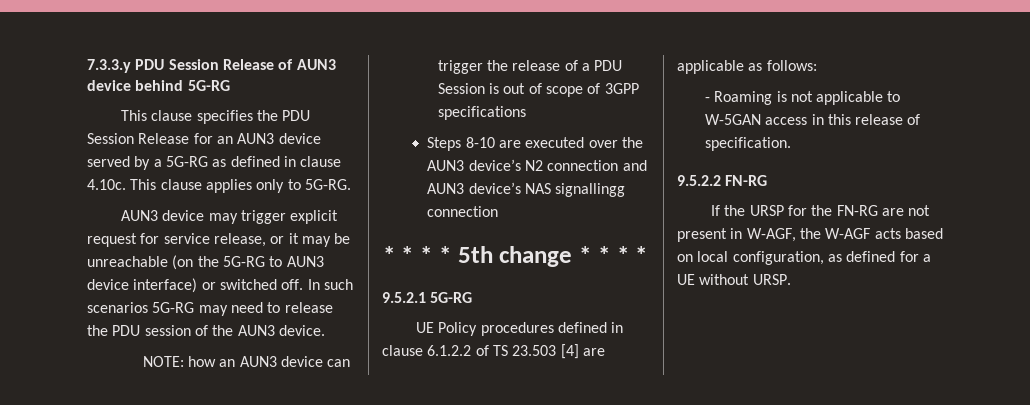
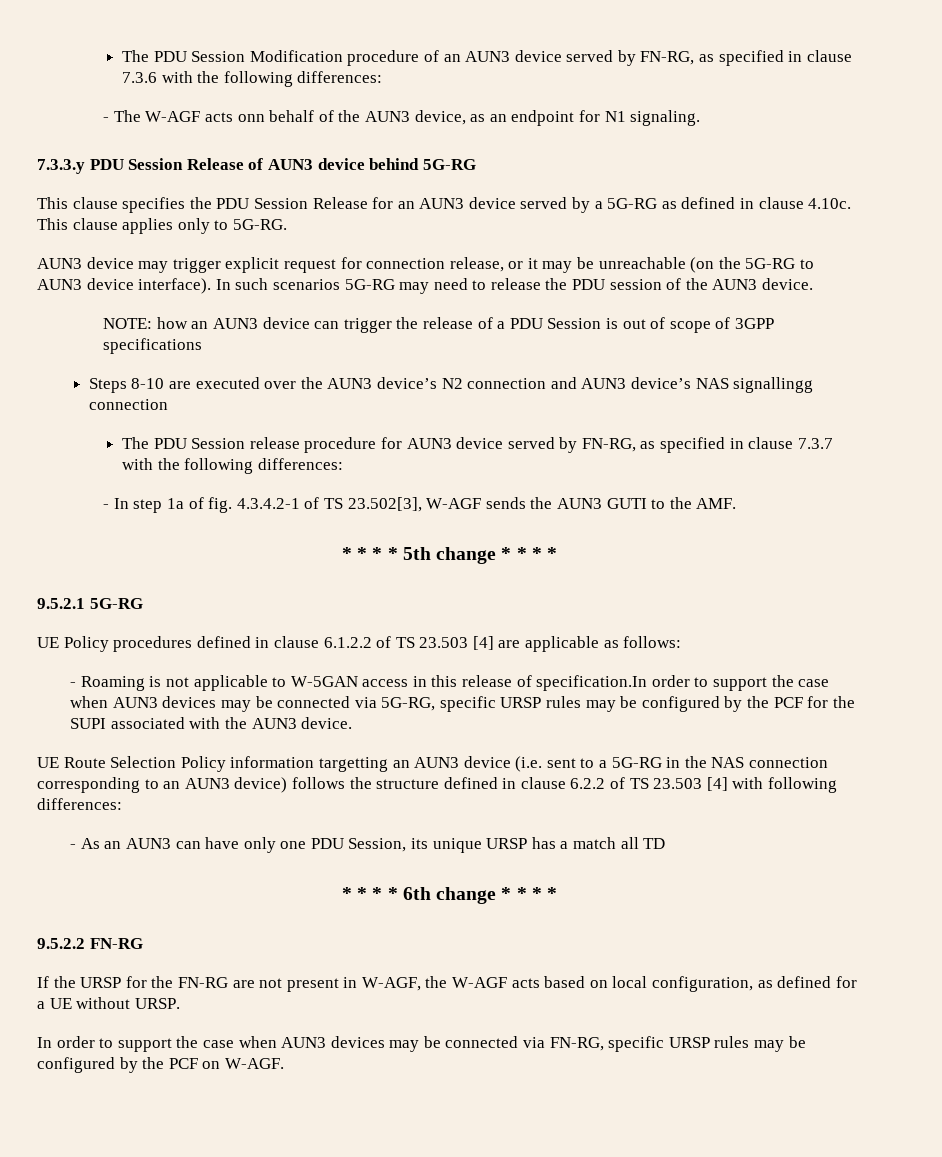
(87, 66) none -> [121,50,852,66] [121,71,383,87] [103,110,701,126] The PDU Session Modification procedure of an AUN3 device served by FN-RG, as specified in clause 7.3.6 with the following differences: // - The W-AGF acts onn behalf of the AUN3 device, as an endpoint for N1 signaling. //
[163,233,210,244] service -> [366,258,446,269] connection
[133,278,304,293] interface) or switched off. -> [138,278,212,294] interface).
(499, 211) none -> [121,437,833,453] [121,458,343,474] [103,497,737,513] // The PDU Session release procedure for AUN3 device served by FN-RG, as specified in clause 7.3.7 with the following differences: // - In step 1a of fig. 4.3.4.2-1 of TS 23.502[3], W-AGF sends the AUN3 GUTI to the AMF.
[704,137,791,151] specification. -> [536,675,830,691] [70,696,855,712] [70,717,353,729] [37,756,829,772] [37,777,838,793] [37,798,122,810] [70,837,666,853] [341,887,558,904] specification.In order to support the case when AUN3 devices may be connected via 5G-RG, specific URSP rules may be configured by the PCF for the SUPI associated with the AUN3 device. // UE Route Selection Policy information targetting an AUN3 device (i.e. sent to a 5G-RG in the NAS connection corresponding to an AUN3 device) follows the structure defined in clause 6.2.2 of TS 23.503 [4] with following differences: // - As an AUN3 can have only one PDU Session, its unique URSP has a match all TD // * * * * 6th change * * * *
(791, 279) none -> [37,1036,806,1052] [37,1057,284,1073] // In order to support the case when AUN3 devices may be connected via FN-RG, specific URSP rules may be configured by the PCF on W-AGF.

